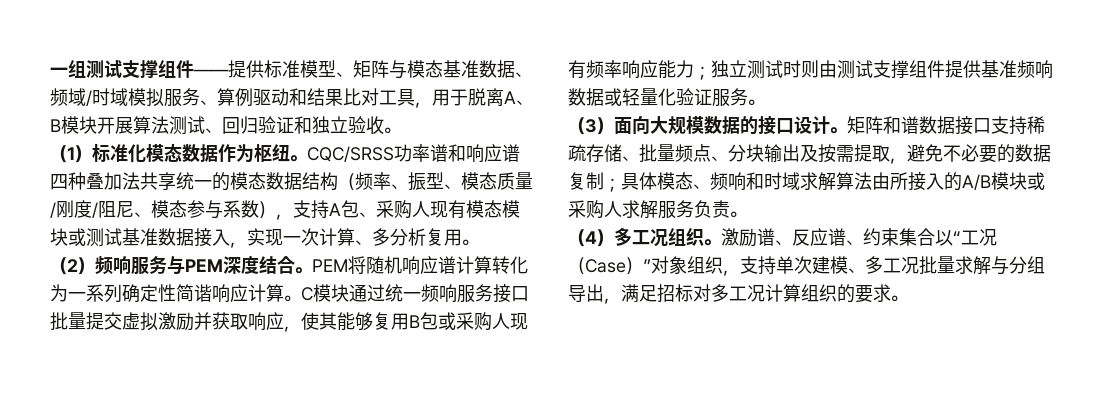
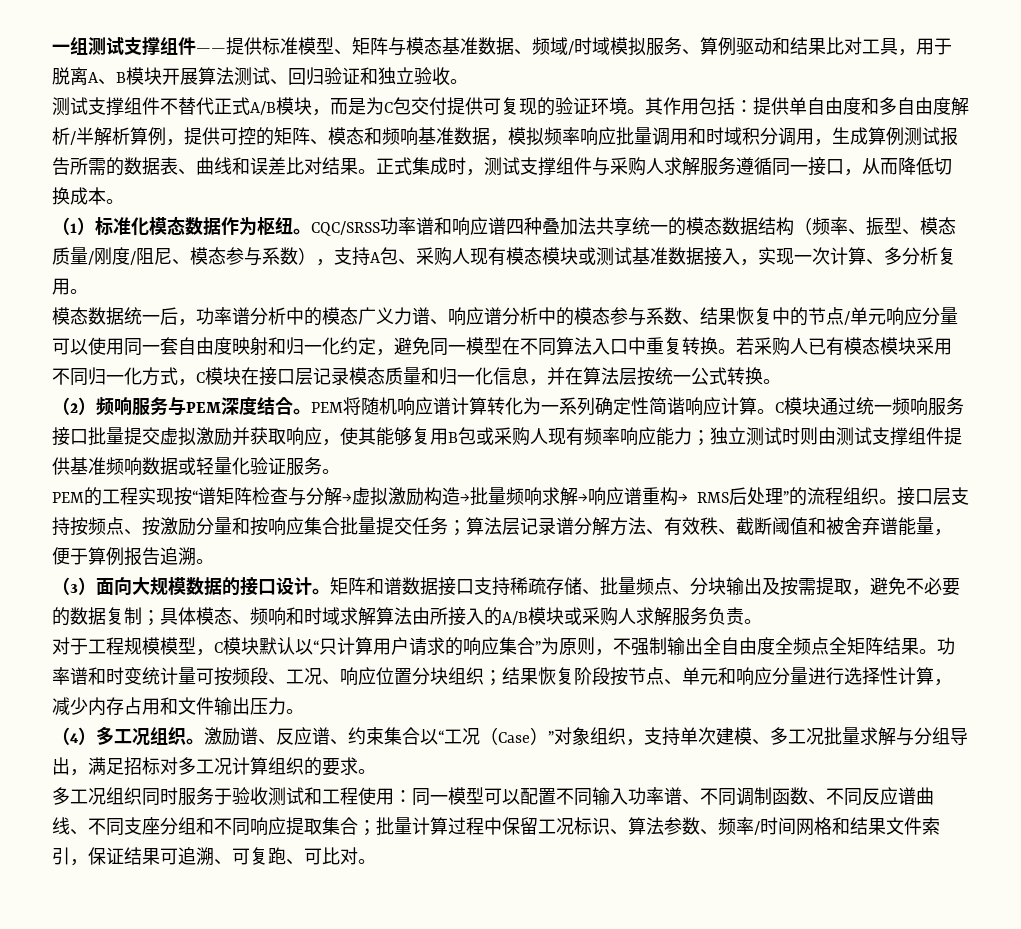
(401, 130) none -> [52,97,969,116] [52,127,958,146] [52,157,952,176] [52,187,124,205] // 测试支撑组件不替代正式A/B模块，而是为C包交付提供可复现的验证环境。其作用包括：提供单自由度和多自由度解析/半解析算例，提供可控的矩阵、模态和频响基准数据，模拟频率响应批量调用和时域积分调用，生成算例测试报告所需的数据表、曲线和误差比对结果。正式集成时，测试支撑组件与采购人求解服务遵循同一接口，从而降低切换成本。
(479, 242) none -> [52,307,958,326] [52,337,952,356] [52,367,781,386] // 模态数据统一后，功率谱分析中的模态广义力谱、响应谱分析中的模态参与系数、结果恢复中的节点/单元响应分量可以使用同一套自由度映射和归一化约定，避免同一模型在不同算法入口中重复转换。若采购人已有模态模块采用不同归一化方式，C模块在接口层记录模态质量和归一化信息，并在算法层按统一公式转换。
(765, 102) none -> [52,487,969,506] [52,517,952,536] [52,547,214,566] // PEM的工程实现按“谱矩阵检查与分解→虚拟激励构造→批量频响求解→响应谱重构→ RMS后处理”的流程组织。接口层支持按频点、按激励分量和按响应集合批量提交任务；算法层记录谱分解方法、有效秩、截断阈值和被舍弃谱能量，便于算例报告追溯。
(747, 214) none -> [52,637,955,656] [52,667,952,686] [52,697,304,716] // 对于工程规模模型，C模块默认以“只计算用户请求的响应集合”为原则，不强制输出全自由度全频点全矩阵结果。功率谱和时变统计量可按频段、工况、响应位置分块组织；结果恢复阶段按节点、单元和响应分量进行选择性计算，减少内存占用和文件输出压力。
(908, 298) none -> [52,787,934,806] [52,817,940,836] [52,847,376,866] // 多工况组织同时服务于验收测试和工程使用：同一模型可以配置不同输入功率谱、不同调制函数、不同反应谱曲线、不同支座分组和不同响应提取集合；批量计算过程中保留工况标识、算法参数、频率/时间网格和结果文件索引，保证结果可追溯、可复跑、可比对。

